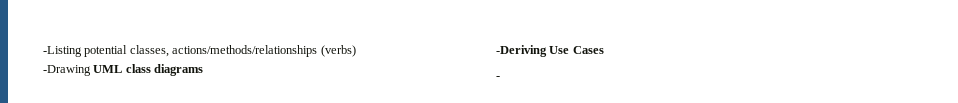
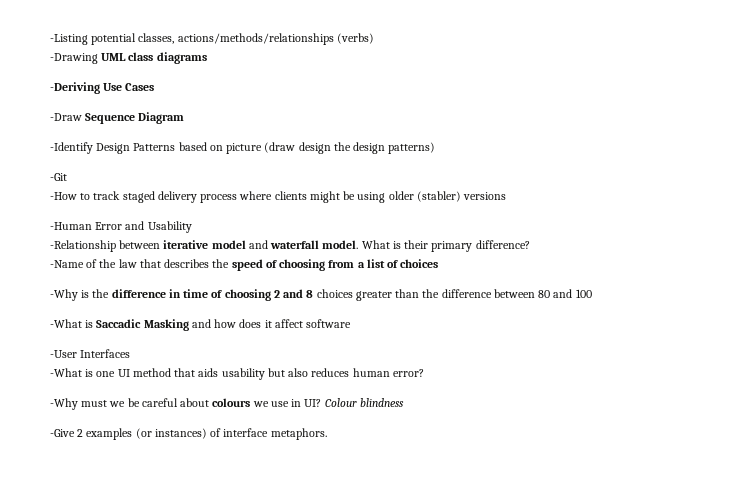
[496,76,500,79] - -> [50,112,185,124] [50,142,436,154] [50,173,67,181] [50,191,507,203] [50,221,192,233] [50,240,530,252] [50,259,439,271] [50,289,592,301] [50,319,352,331] [50,349,131,358] [50,368,424,380] [50,398,404,410] [50,428,327,440] -Draw Sequence Diagram // -Identify Design Patterns based on picture (draw design the design patterns) // -Git // -How to track staged delivery process where clients might be using older (stabler) versions // -Human Error and Usability // -Relationship between iterative model and waterfall model. What is their primary difference? // -Name of the law that describes the speed of choosing from a list of choices // -Why is the difference in time of choosing 2 and 8 choices greater than the difference between 80 and 100 // -What is Saccadic Masking and how does it affect software // -User Interfaces // -What is one UI method that aids usability but also reduces human error? // -Why must we be careful about colours we use in UI? Colour blindness // -Give 2 examples (or instances) of interface metaphors.

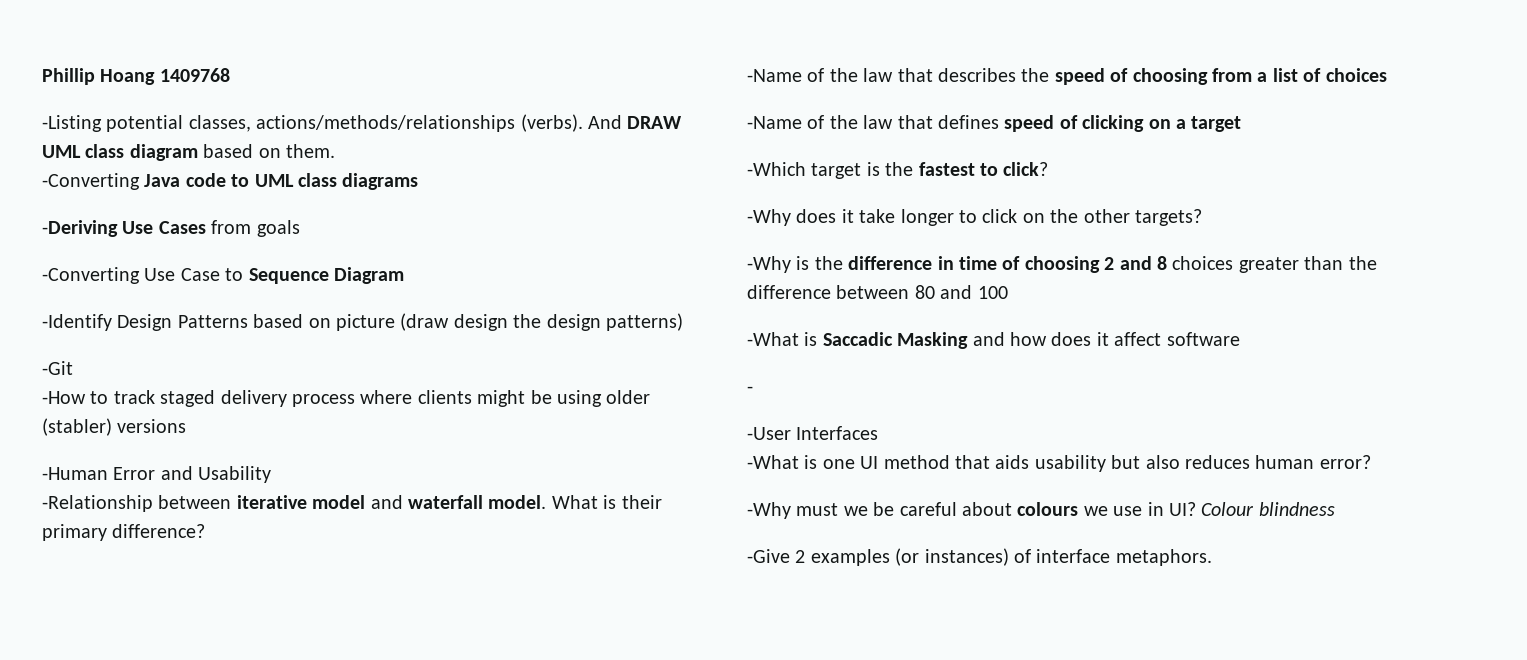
(50, 39) none -> [42,68,230,85] Phillip Hoang 1409768 //
[336,33,374,44] [50,53,98,64] (verbs) // -Drawing -> [520,114,683,132] [42,144,335,161] [42,173,250,190] (verbs). And DRAW UML class diagram based on them. // -Converting Java code to
[50,113,82,121] // -Draw -> [211,220,300,237] [42,267,244,284] from goals // -Converting Use Case to
(439, 263) none -> [747,115,1242,132] [747,162,1049,179] [747,209,1202,226] // -Name of the law that defines speed of clicking on a target // -Which target is the fastest to click? // -Why does it take longer to click on the other targets?
(352, 323) none -> [747,386,753,393] // -

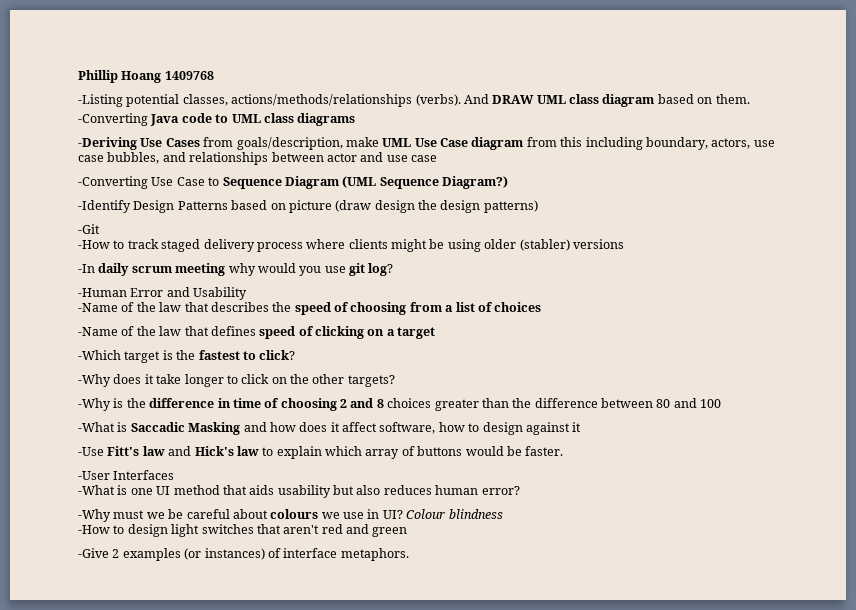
[256,220,300,237] goals -> [236,137,775,150] [78,152,437,165] goals/description, make UML Use Case diagram from this including boundary, actors, use case bubbles, and relationships between actor and use case
(404, 275) none -> [342,176,508,189] (UML Sequence Diagram?)
[42,466,272,483] [42,495,662,512] [42,524,206,541] -Human Error and Usability // -Relationship between iterative model and waterfall model. What is their primary difference? -> [78,263,394,276] [78,287,248,300] -In daily scrum meeting why would you use git log? // -Human Error and Usability
[1166,332,1240,346] [747,386,753,393] software // - -> [379,422,582,435] [78,446,564,459] software, how to design against it // -Use Fitt's law and Hick's law to explain which array of buttons would be faster.
(1335, 509) none -> [78,524,408,537] // -How to design light switches that aren't red and green

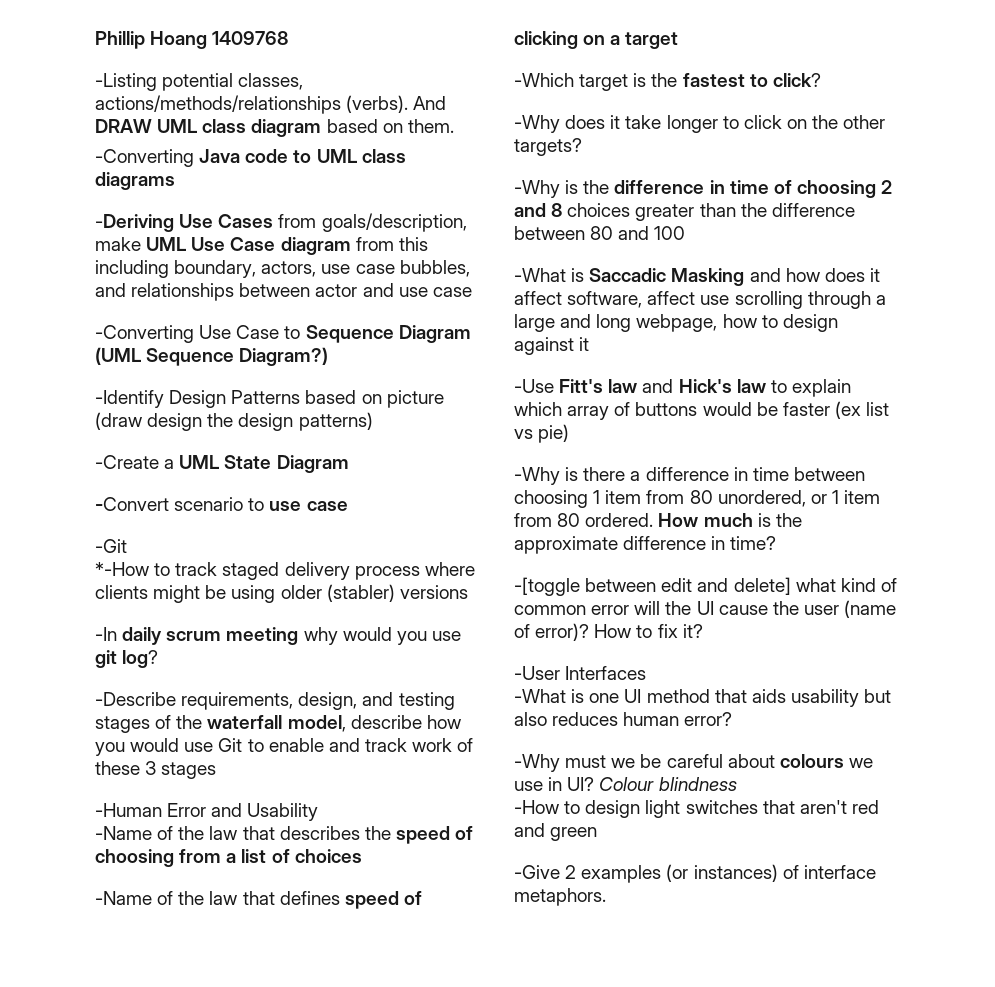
(538, 206) none -> [95,455,349,473] [95,497,348,511] // -Create a UML State Diagram // -Convert scenario to use case
[78,240,110,249] -How -> [95,562,149,576] *-How
(394, 269) none -> [95,692,455,710] [95,715,461,733] [95,738,474,756] [95,761,217,779] // -Describe requirements, design, and testing stages of the waterfall model, describe how you would use Git to enable and track work of these 3 stages
(436, 428) none -> [647,291,886,309] [514,314,718,332] affect use scrolling through a large and long webpage,
[525,446,564,456] faster. -> [782,401,890,419] [514,424,570,443] [514,467,865,485] [514,490,881,508] [514,513,802,527] [514,536,777,554] [514,577,897,596] [514,600,897,618] [514,623,703,641] faster (ex list vs pie) // -Why is there a difference in time between choosing 1 item from 80 unordered, or 1 item from 80 ordered. How much is the approximate difference in time? // -[toggle between edit and delete] what kind of common error will the UI cause the user (name of error)? How to fix it?

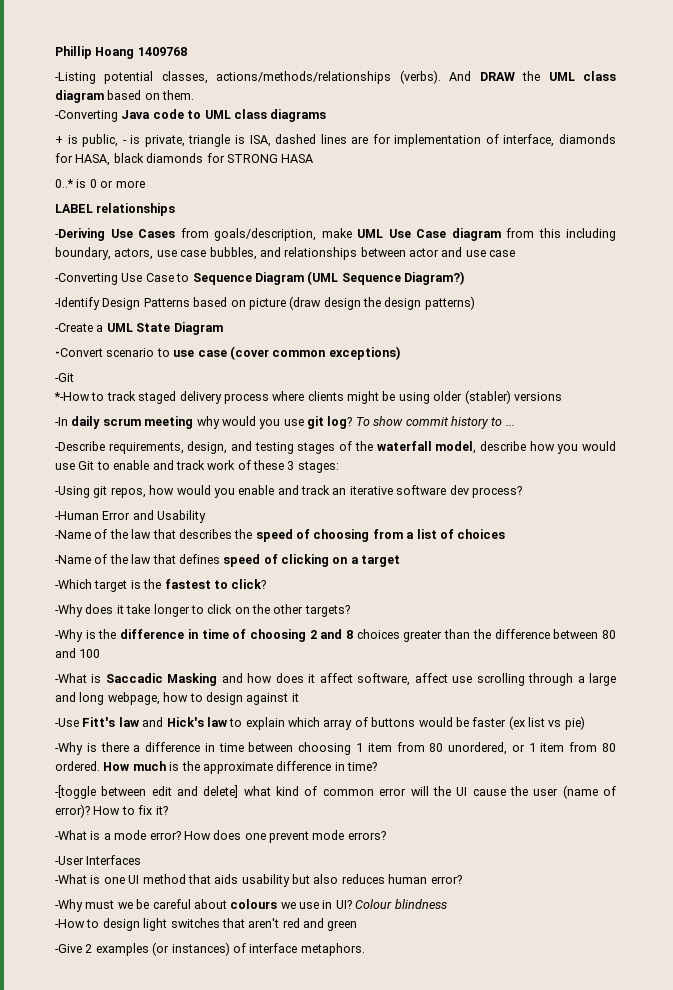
(152, 126) none -> [522,71,541,81] the
(175, 181) none -> [55,134,616,147] [55,153,314,166] [55,179,145,188] [55,203,176,216] // + is public, - is private, triangle is ISA, dashed lines are for implementation of interface, diamonds for HASA, black diamonds for STRONG HASA // 0..* is 0 or more // LABEL relationships
(348, 506) none -> [229,346,400,360] (cover common exceptions)
(159, 659) none -> [355,416,515,429] To show commit history to ...
[161,762,217,779] stages -> [297,461,339,473] [55,485,522,498] stages: // -Using git repos, how would you enable and track an iterative software dev process?
(703, 631) none -> [55,830,386,843] // -What is a mode error? How does one prevent mode errors?

